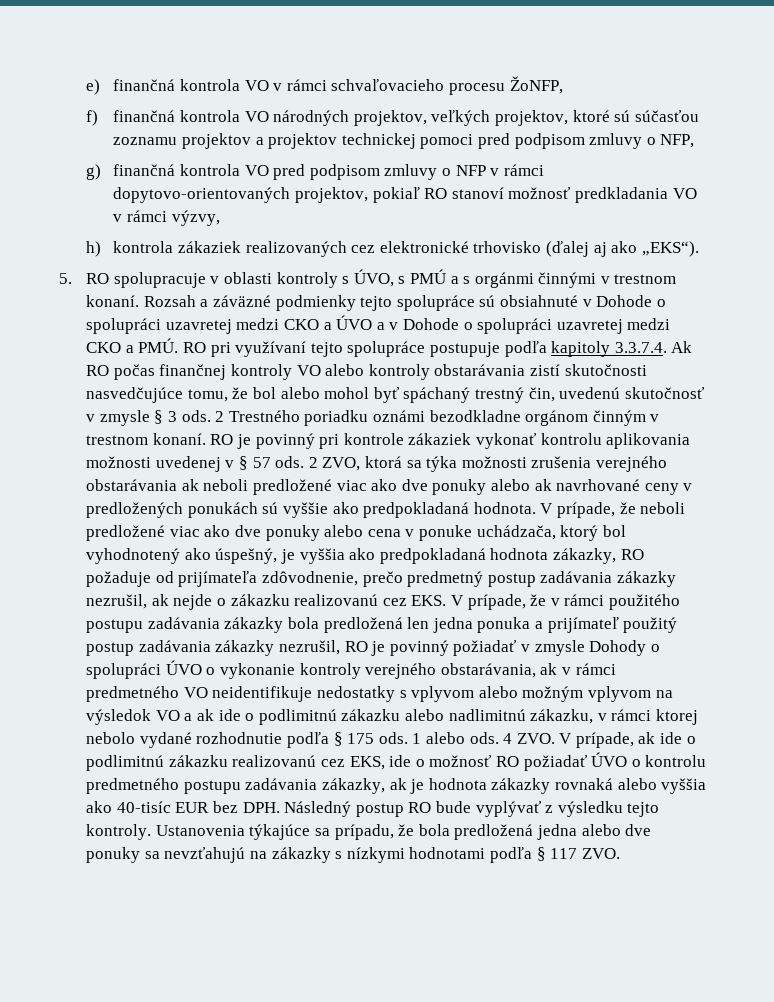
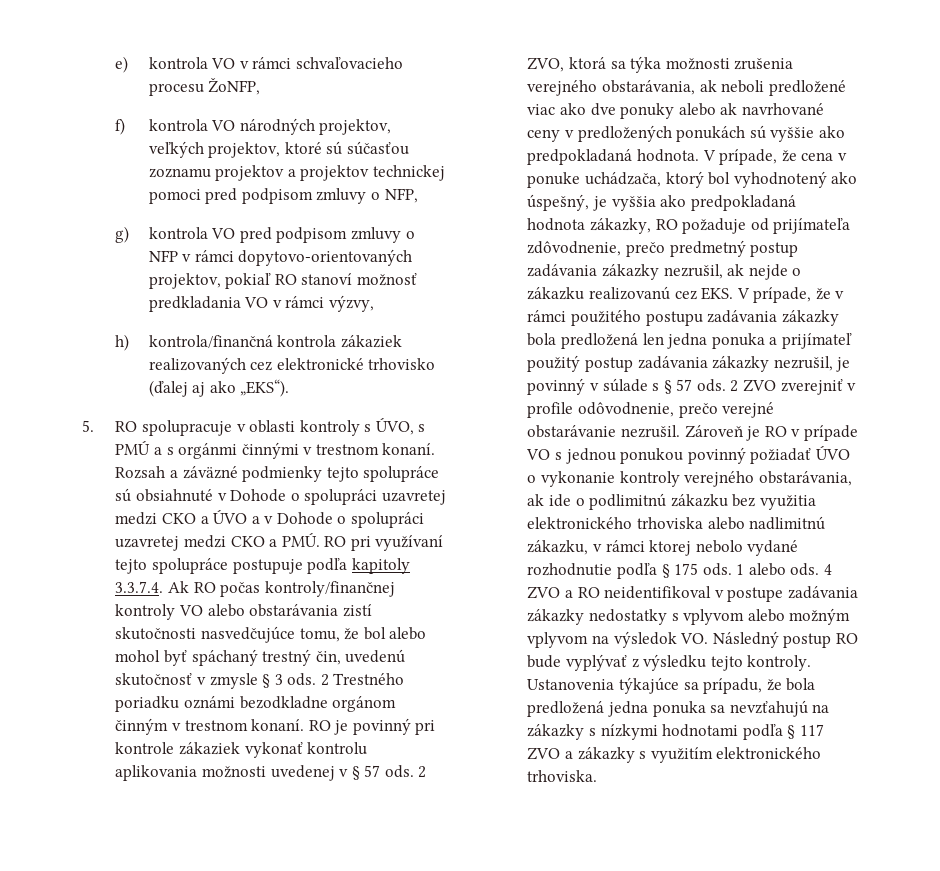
[113,79,176,91] finančná -> (129, 64) none
[113,110,176,122] finančná -> (126, 126) none
[113,164,176,176] finančná -> (130, 234) none
(102, 249) none -> [148,335,273,348] kontrola/finančná
[159,364,227,380] finančnej -> [264,581,395,597] kontroly/finančnej
[368,364,430,380] kontroly -> (245, 610) none
[86,479,178,491] obstarávania -> [601,80,695,95] obstarávania,
[640,502,686,514] [86,525,364,541] neboli predložené viac ako dve ponuky alebo -> (797, 156) none
[344,640,660,656] [86,663,162,679] RO je povinný požiadať v zmysle Dohody o spolupráci -> [836,357,851,372] [527,378,857,395] [527,402,775,418] [527,425,858,441] [526,447,812,464] je povinný v súlade s § 57 ods. 2 ZVO zverejniť v profile odôvodnenie, prečo verejné obstarávanie nezrušil. Zároveň je RO v prípade VO s jednou ponukou povinný požiadať
[561,663,616,675] [86,686,673,702] [86,709,401,725] v rámci predmetného VO neidentifikuje nedostatky s vplyvom alebo možným vplyvom na výsledok VO a ak ide o podlimitnú zákazku -> [548,493,816,510] [527,517,703,529] ide o podlimitnú zákazku bez využitia elektronického trhoviska
[516,732,696,748] [86,752,707,771] [86,778,707,794] [86,801,280,813] ZVO. V prípade, ak ide o podlimitnú zákazku realizovanú cez EKS, ide o možnosť RO požiadať ÚVO o kontrolu predmetného postupu zadávania zákazky, ak je hodnota zákazky rovnaká alebo vyššia ako 40-tisíc EUR bez DPH. -> [527,586,858,602] [527,608,851,625] [527,631,709,648] ZVO a RO neidentifikoval v postupe zadávania zákazky nedostatky s vplyvom alebo možným vplyvom na výsledok VO.
[581,824,652,836] [86,847,141,863] alebo dve ponuky -> [652,701,706,717] ponuka
[581,848,620,859] ZVO. -> [527,747,822,763] [527,770,598,782] ZVO a zákazky s využitím elektronického trhoviska.

